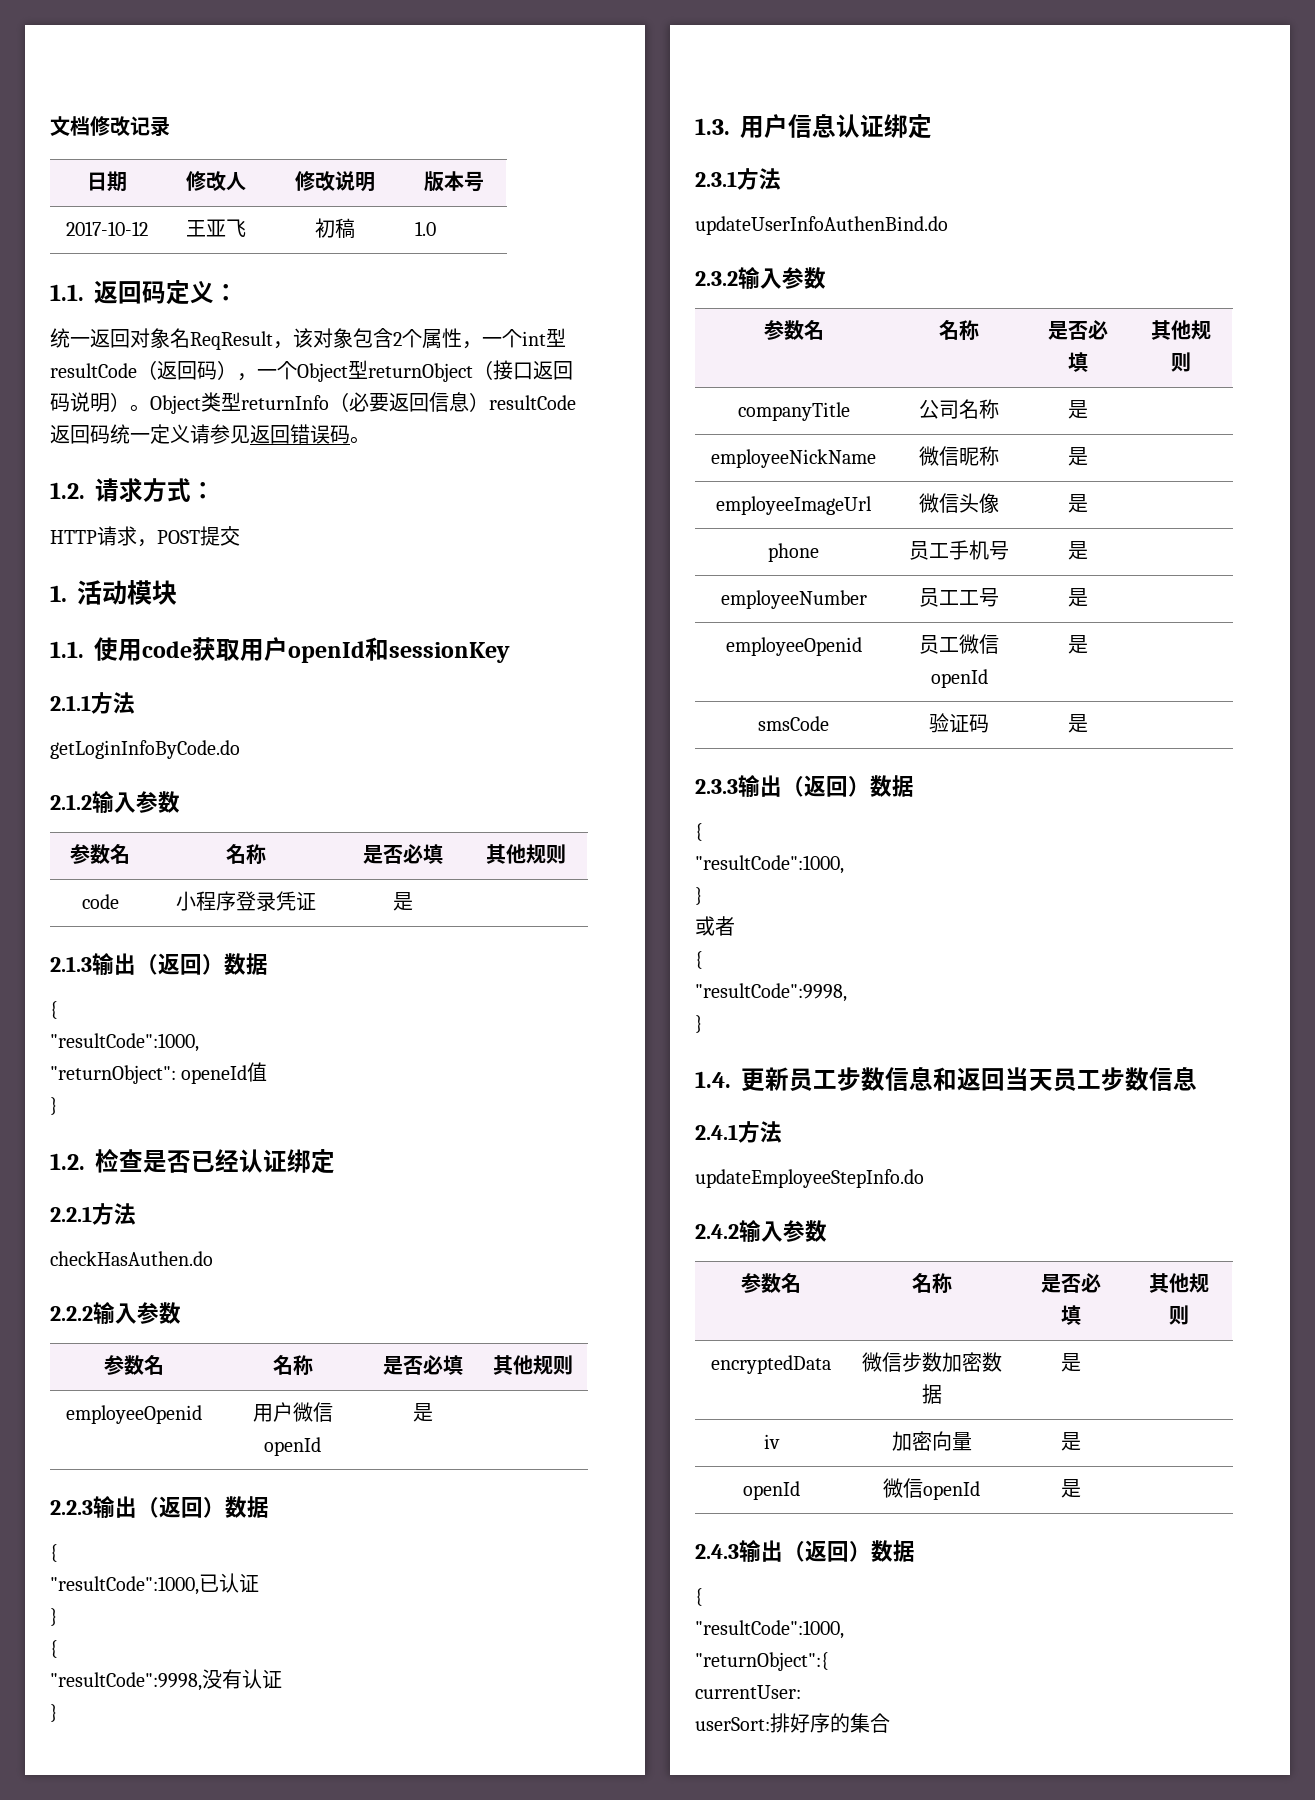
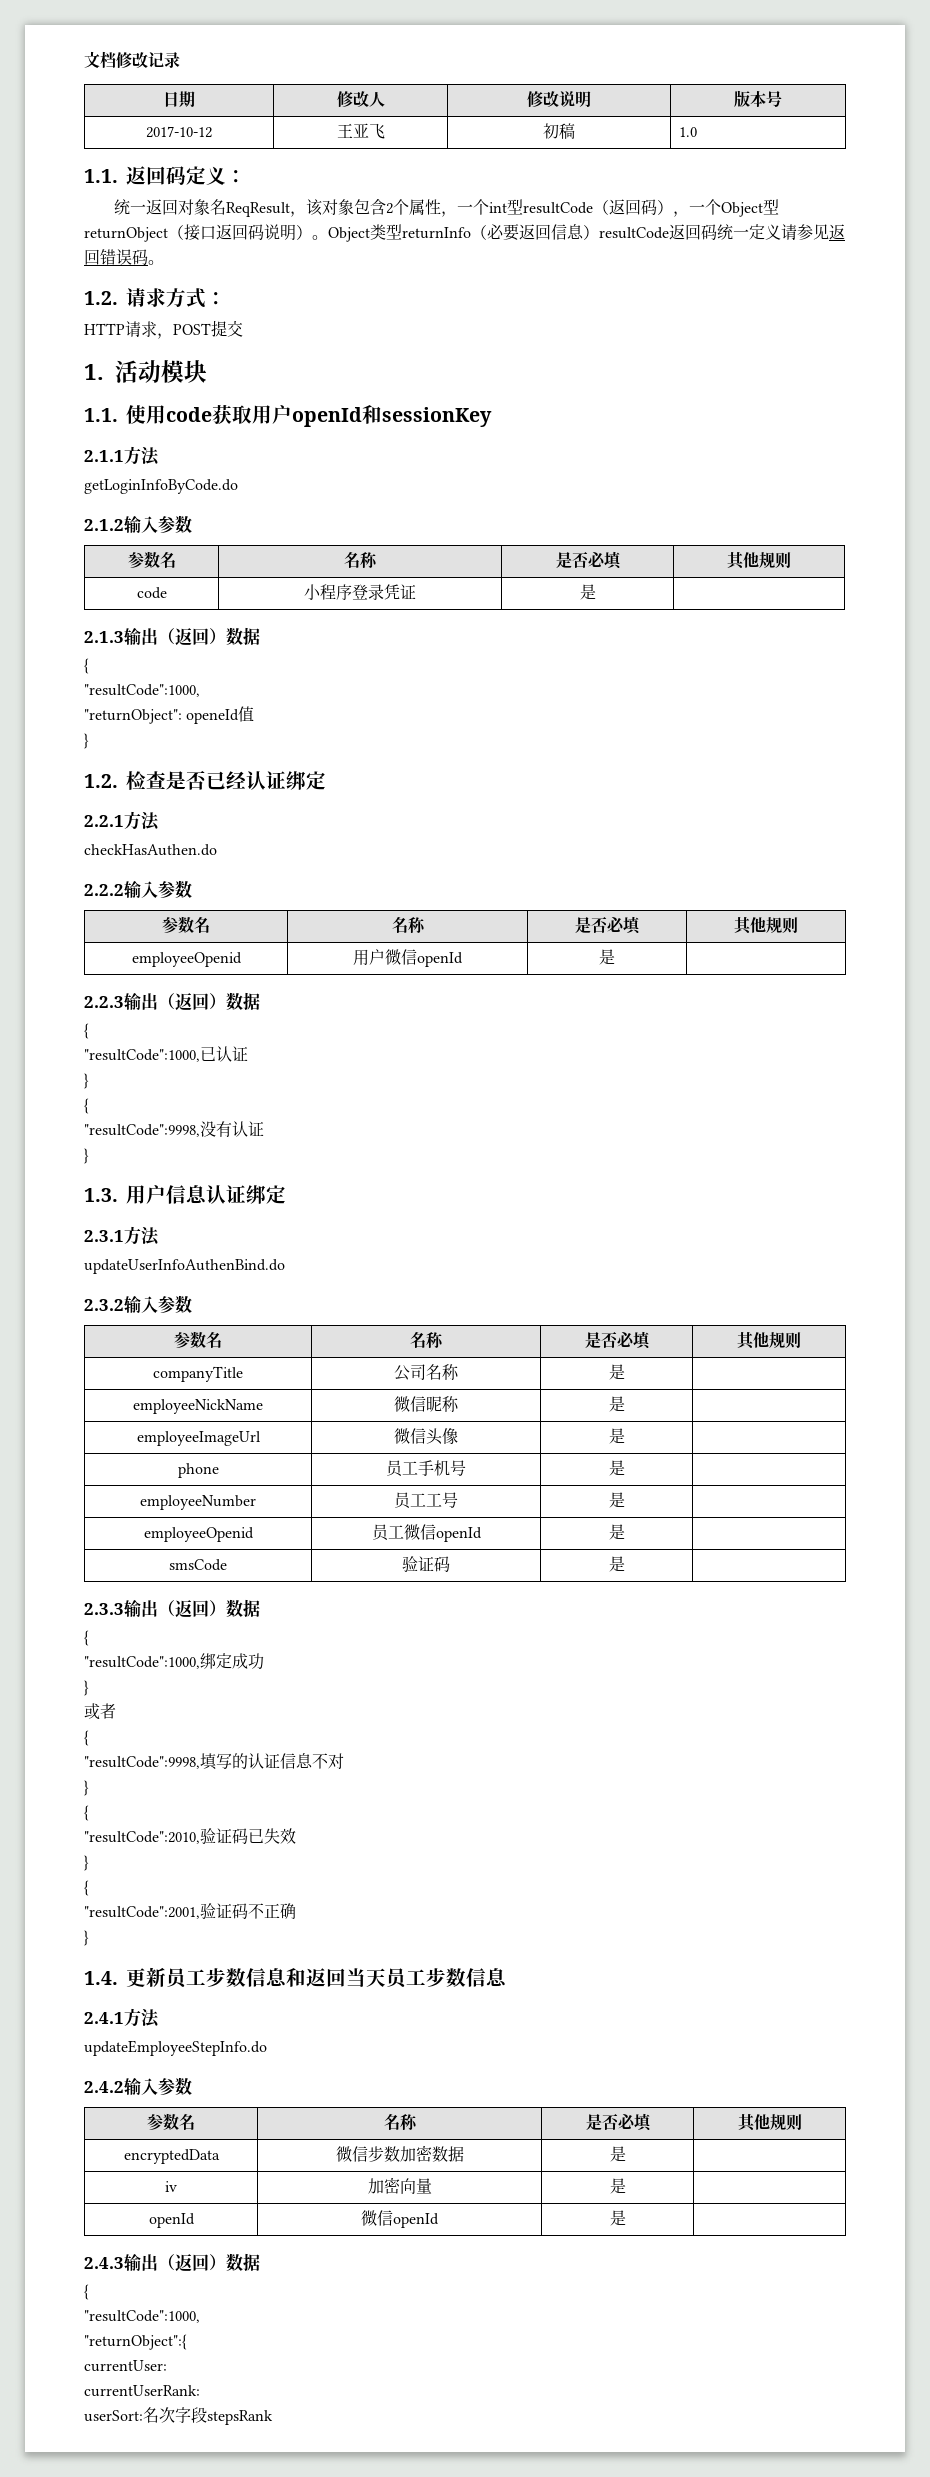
(844, 864) none -> [200,1653,264,1670] 绑定成功
(847, 992) none -> [200,1753,344,1770] [84,1780,89,1796] [84,1805,89,1821] [84,1828,296,1844] [84,1855,89,1871] [84,1880,89,1896] [84,1903,296,1919] 填写的认证信息不对 // } // { // "resultCode":2010,验证码已失效 // } // { // "resultCode":2001,验证码不正确
(801, 1692) none -> [84,2385,200,2397] // currentUserRank:
[770,1713,890,1733] 排好序的集合 -> [143,2407,273,2425] 名次字段stepsRank

